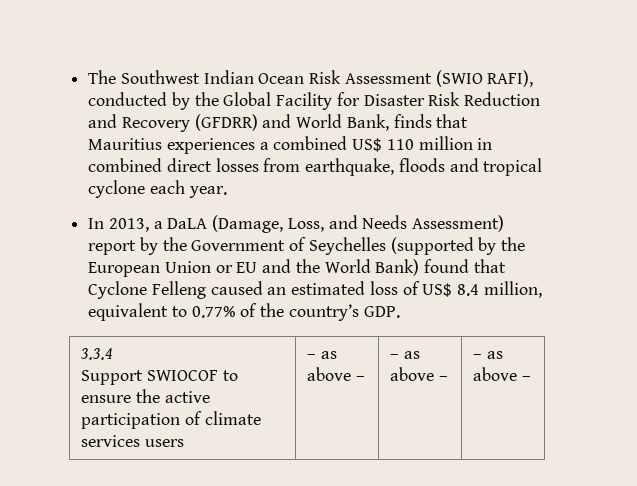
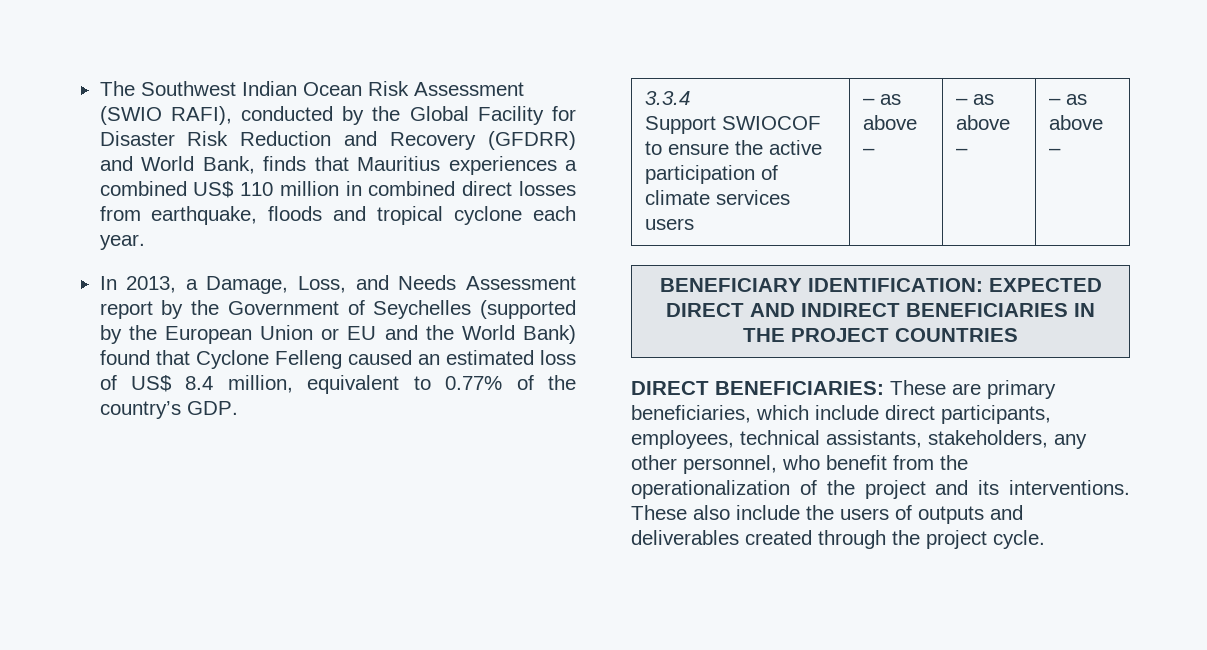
[167,215,284,233] DaLA (Damage, -> [206,276,289,294] Damage,
[412,215,505,232] Assessment) -> [466,276,576,290] Assessment
(531, 378) none -> [659,278,1102,292] [666,303,1095,317] [743,328,1018,342] [631,380,1056,399] [631,405,1051,424] [631,430,1087,449] [631,455,968,474] [631,480,1130,499] [631,505,1023,524] [631,530,1045,549] // BENEFICIARY IDENTIFICATION: EXPECTED DIRECT AND INDIRECT BENEFICIARIES IN THE PROJECT COUNTRIES // DIRECT BENEFICIARIES: These are primary beneficiaries, which include direct participants, employees, technical assistants, stakeholders, any other personnel, who benefit from the operationalization of the project and its interventions. These also include the users of outputs and deliverables created through the project cycle.

